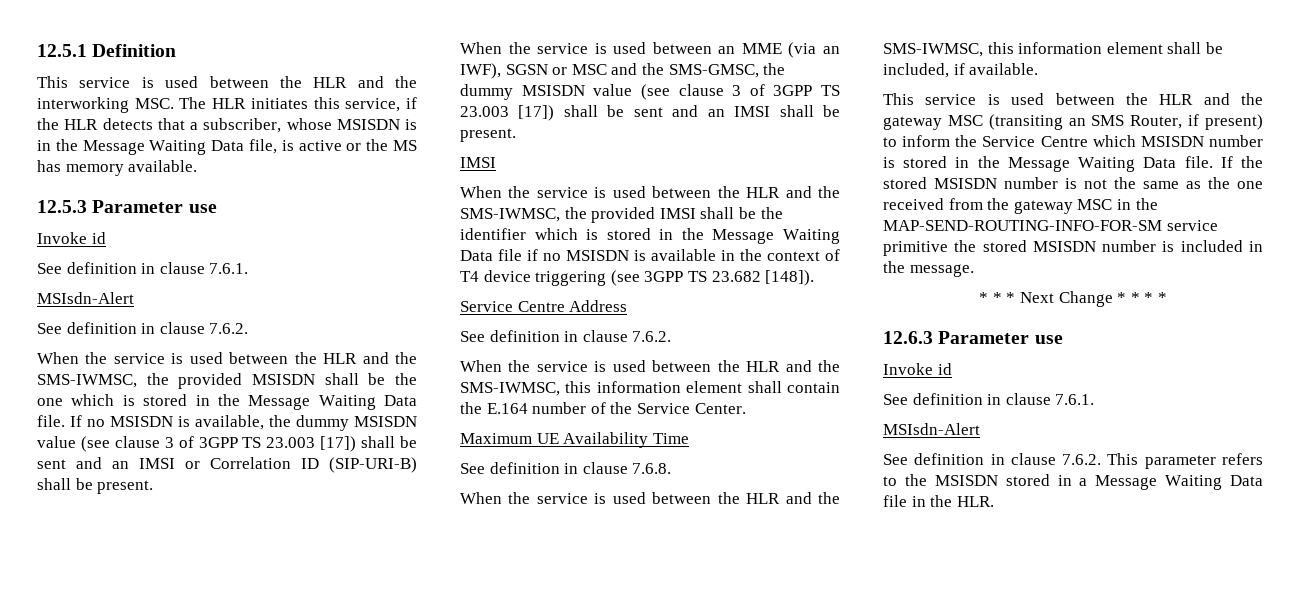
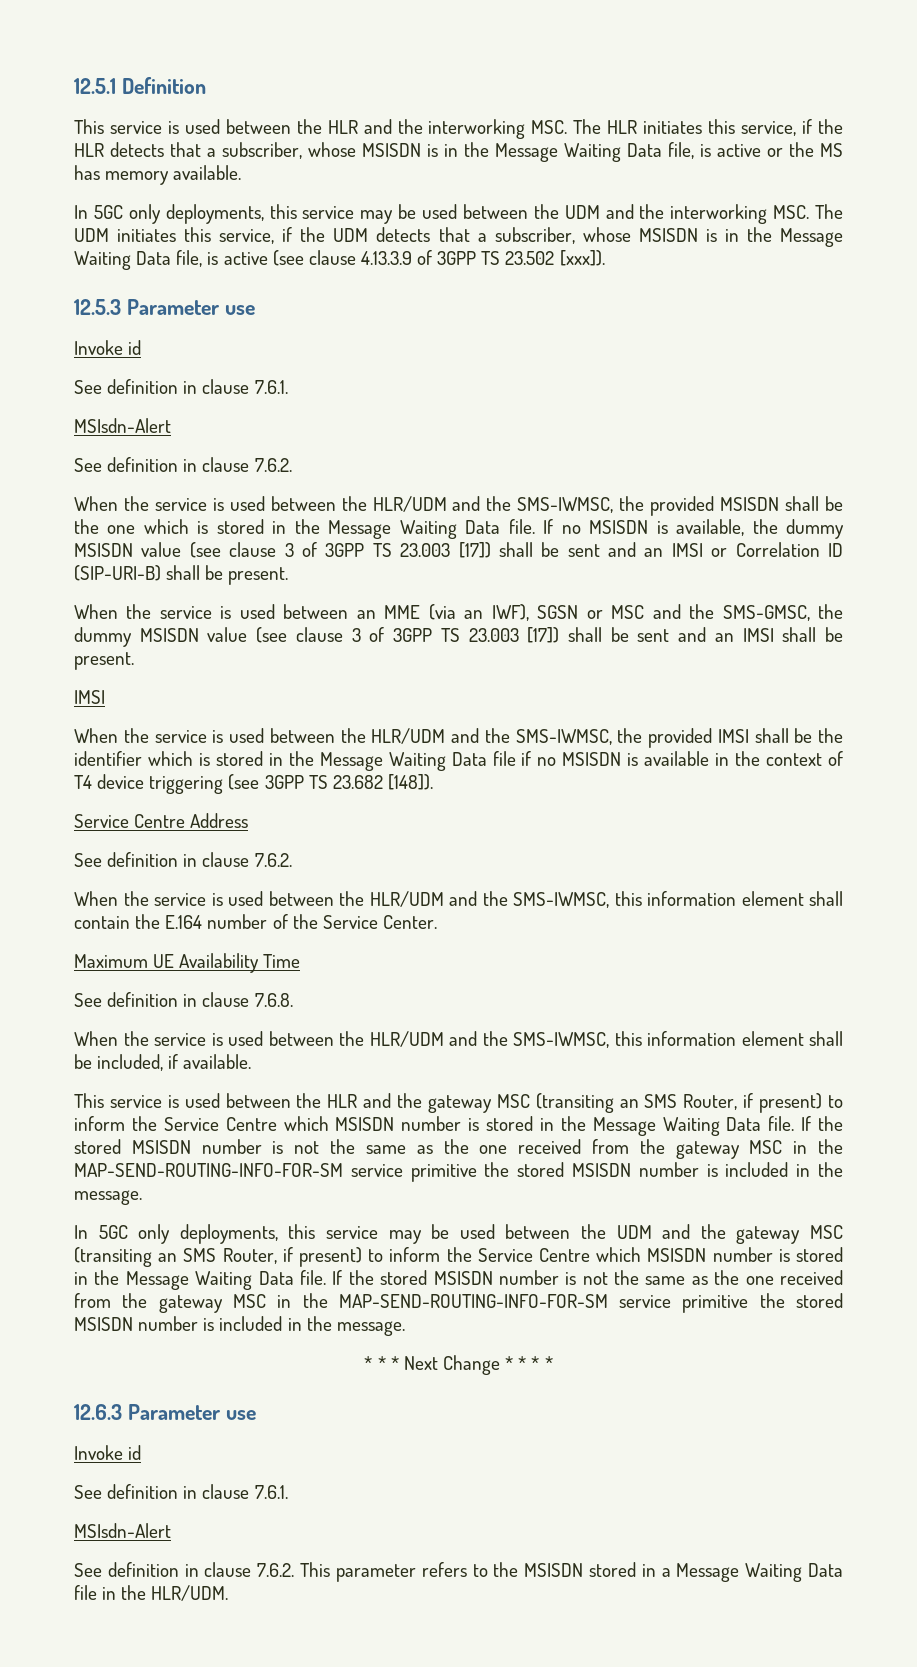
(198, 166) none -> [74,204,843,224] [74,227,843,247] [74,250,605,270] // In 5GC only deployments, this service may be used between the UDM and the interworking MSC. The UDM initiates this service, if the UDM detects that a subscriber, whose MSISDN is in the Message Waiting Data file, is active (see clause 4.13.3.9 of 3GPP TS 23.502 [xxx]).
[323,353,358,364] HLR -> [372,496,447,512] HLR/UDM
[746,187,781,198] HLR -> [371,728,446,744] HLR/UDM
[746,361,781,372] HLR -> [369,891,444,907] HLR/UDM
[746,493,781,504] HLR -> [369,1031,444,1047] HLR/UDM
(974, 270) none -> [74,1224,844,1244] [74,1247,844,1267] [74,1270,844,1290] [74,1293,844,1313] [74,1316,405,1336] // In 5GC only deployments, this service may be used between the UDM and the gateway MSC (transiting an SMS Router, if present) to inform the Service Centre which MSISDN number is stored in the Message Waiting Data file. If the stored MSISDN number is not the same as the one received from the gateway MSC in the MAP-SEND-ROUTING-INFO-FOR-SM service primitive the stored MSISDN number is included in the message.
[956,496,994,507] HLR. -> [151,1585,229,1601] HLR/UDM.

